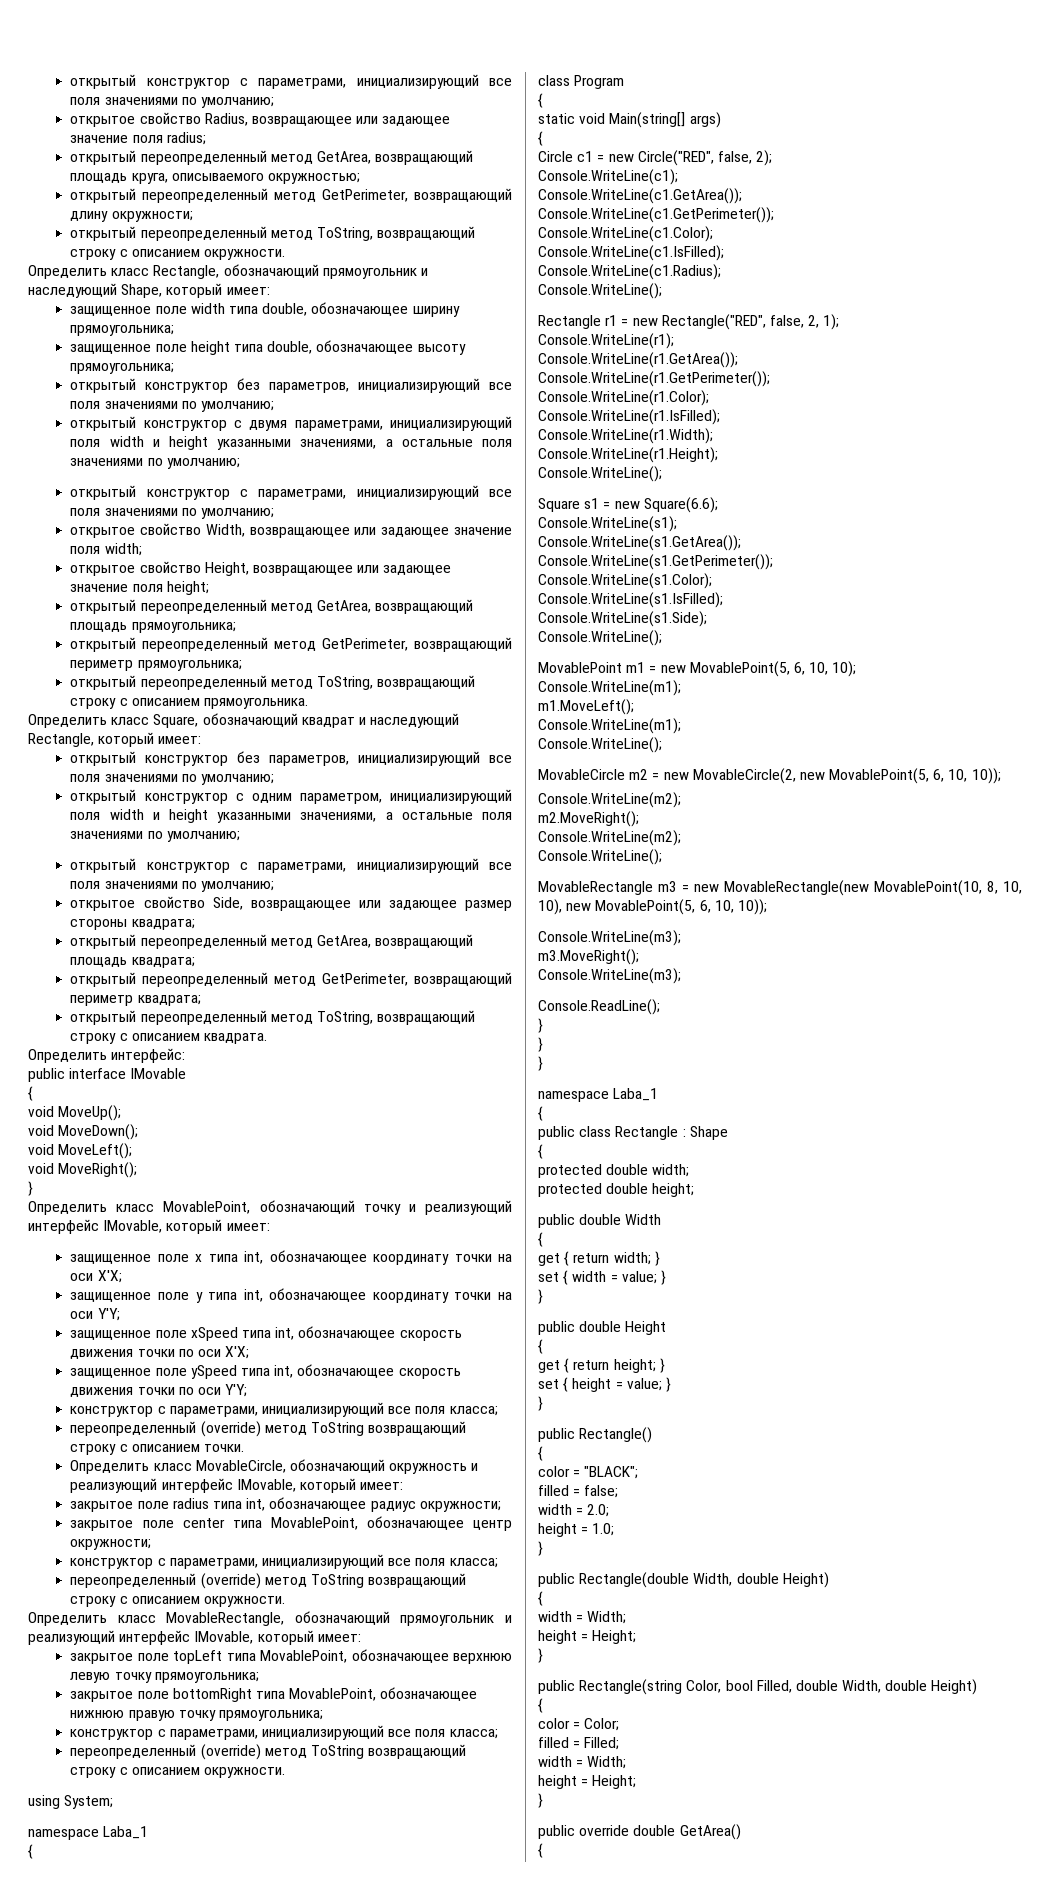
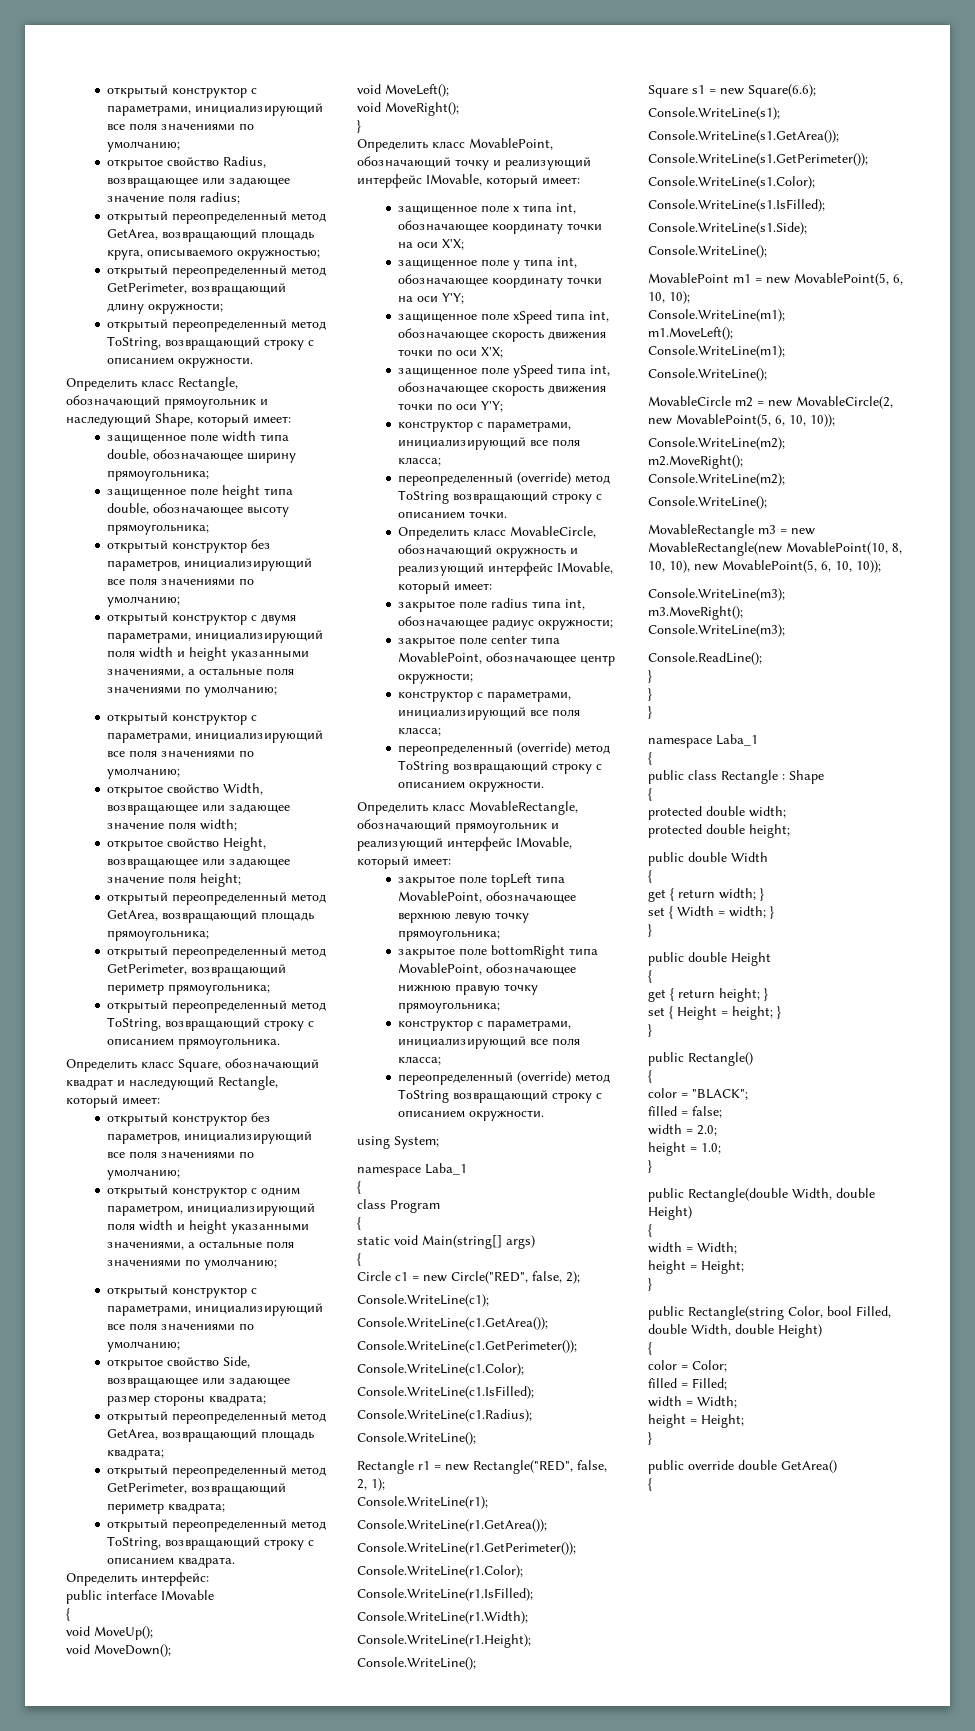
[572,1271,657,1284] width = value; -> [677,906,766,918] Width = width;
[572,1378,662,1392] height = value; -> [677,1006,773,1020] Height = height;

